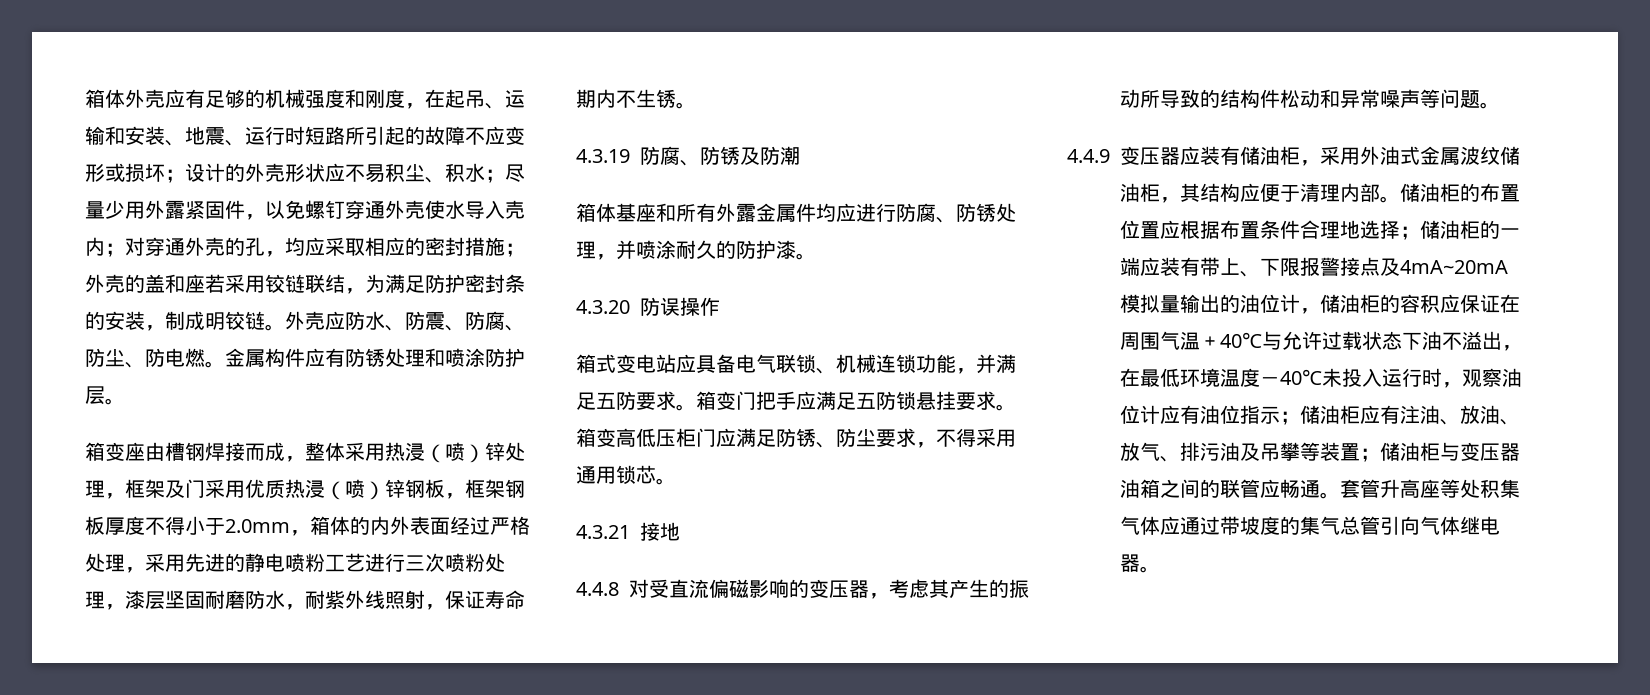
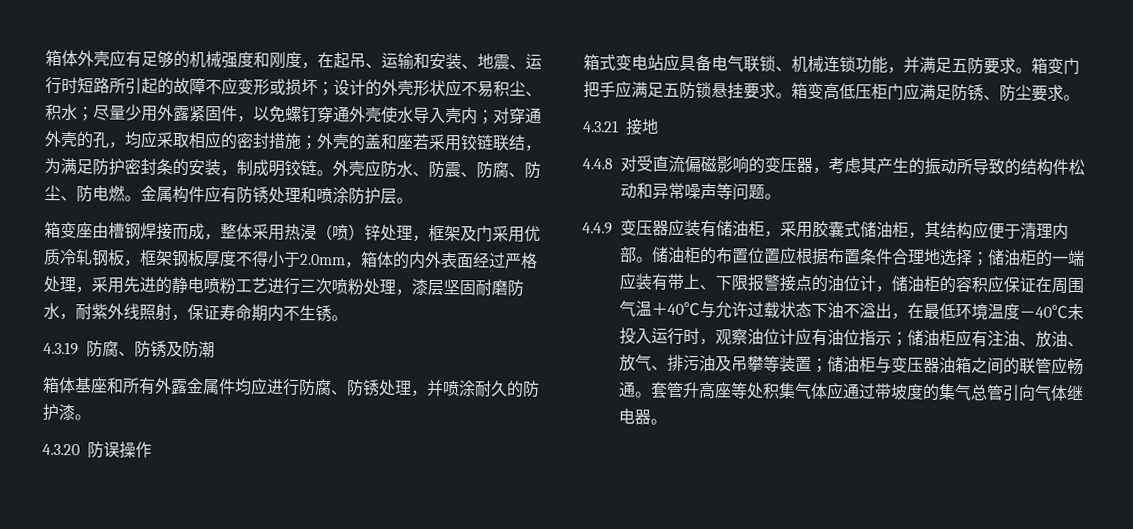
[285,479,405,500] 热浸（喷）锌 -> [59,249,93,266] 冷轧
[916,428,1016,448] [576,465,656,484] ，不得采用通用锁芯 -> (1064, 92) none
[1360,146,1500,165] 外油式金属波纹 -> [812,220,861,239] 胶囊式
[1380,258,1508,276] [1120,294,1220,313] 及4mA~20mA模拟量输出 -> (812, 282) none

